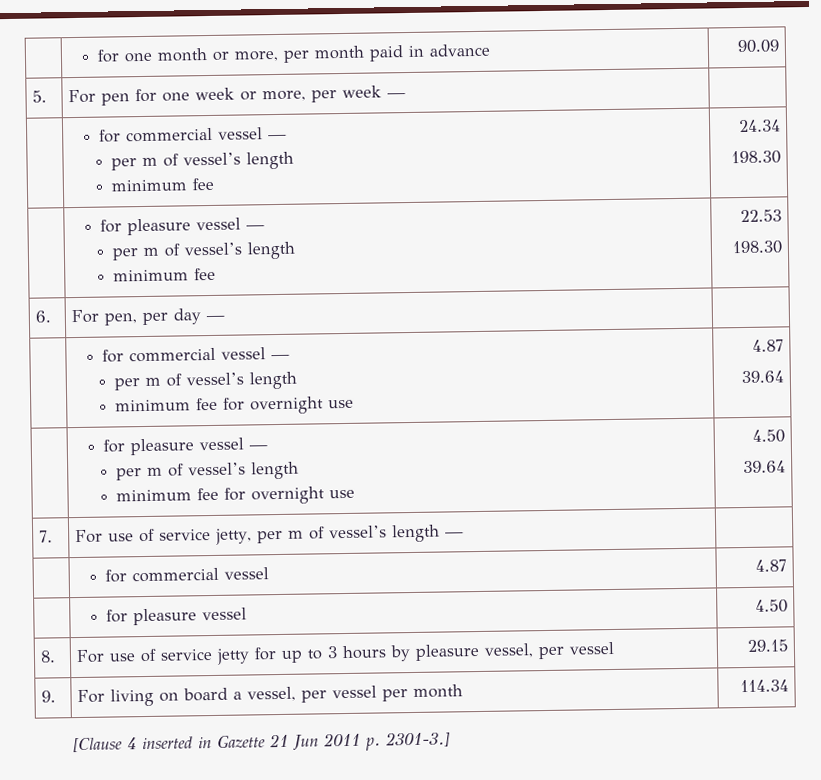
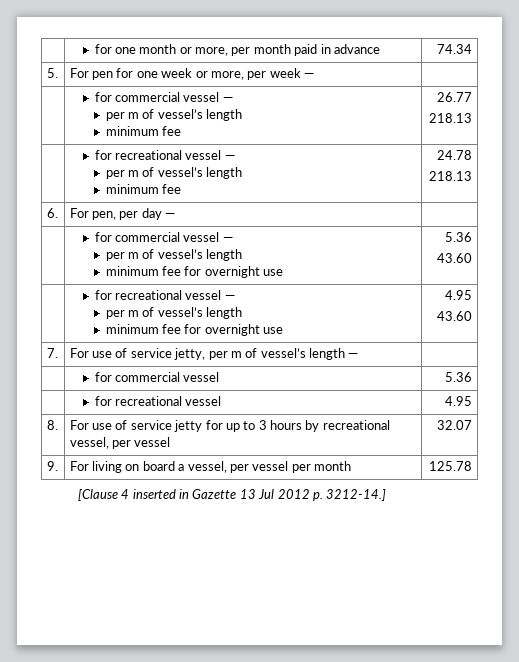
[736,39,779,54] 90.09 -> [437,44,473,54] 74.34
[737,119,781,133] [730,150,781,165] [100,217,266,236] [111,241,296,261] [112,267,216,282] [739,209,782,223] [731,240,782,255] 24.34 // 198.30 // | for pleasure vessel — // per m of vessel’s length // minimum fee | 22.53 // 198.30 -> [437,92,473,102] [429,113,473,123] [94,150,235,160] [105,167,243,179] [105,184,181,194] [437,150,473,160] [429,171,473,181] 26.77 // 218.13 // | for recreational vessel — // per m of vessel’s length // minimum fee | 24.78 // 218.13
[751,339,784,352] [740,370,784,384] [103,438,195,456] 4.87 // 39.64 // | for pleasure -> [445,232,473,242] [437,253,473,263] [94,290,182,300] 5.36 // 43.60 // | for recreational
[751,429,785,443] [742,460,786,474] 4.50 // 39.64 -> [445,290,473,300] [437,311,473,321] 4.95 // 43.60
[754,559,787,572] [106,607,248,626] [754,599,788,613] 4.87 // | for pleasure vessel | 4.50 -> [445,372,473,382] [94,396,222,406] [445,396,473,406] 5.36 // | for recreational vessel | 4.95
[415,643,481,661] pleasure -> [322,420,390,430] recreational
[746,639,788,652] 29.15 -> [437,420,473,430] 32.07
[739,679,789,693] 114.34 -> [429,461,473,471] 125.78
[269,731,452,751] 21 Jun 2011 p. 2301-3.] -> [239,489,387,501] 13 Jul 2012 p. 3212-14.]

